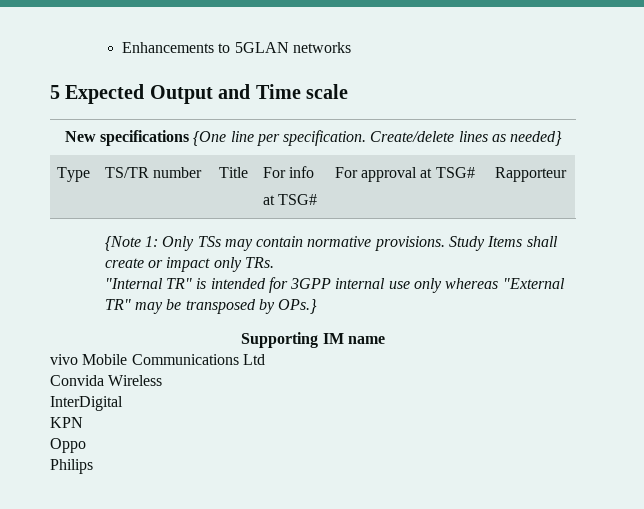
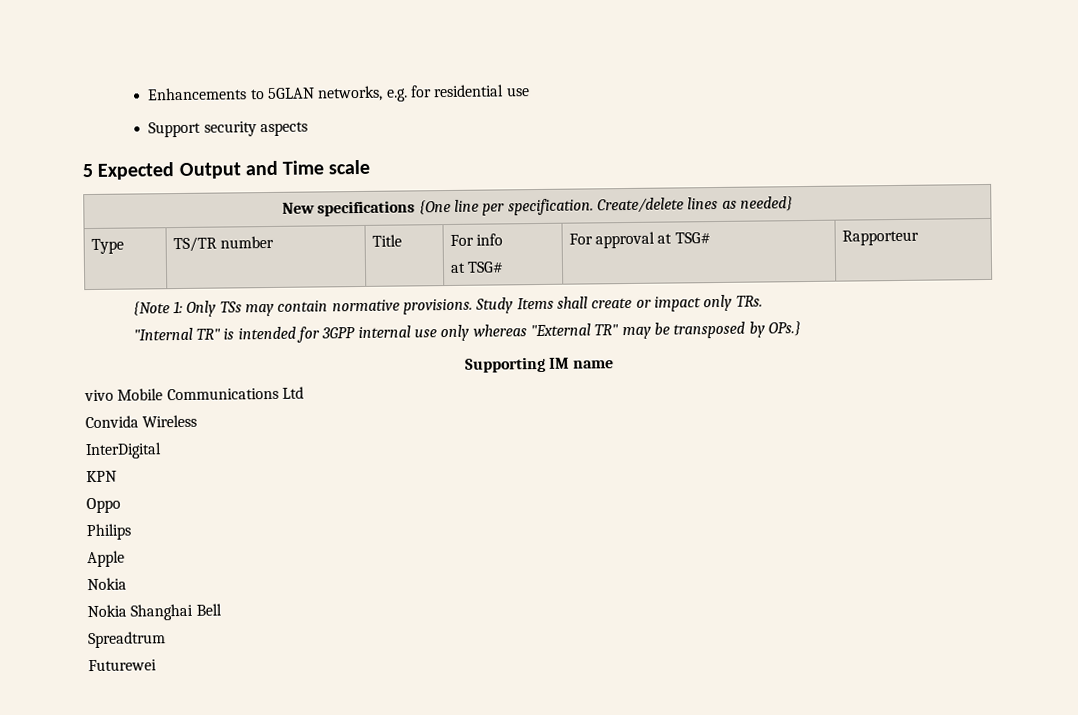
[293,42,352,53] networks -> [317,84,530,102] [148,121,308,138] networks, e.g. for residential use // Support security aspects
(93, 466) none -> [87,550,125,568] [87,577,127,591] [87,603,222,621] [88,631,166,649] [88,659,157,672] // Apple // Nokia // Nokia Shanghai Bell // Spreadtrum // Futurewei

